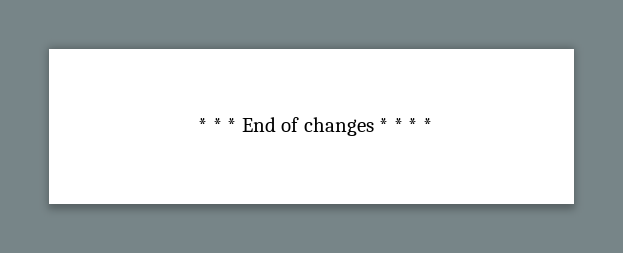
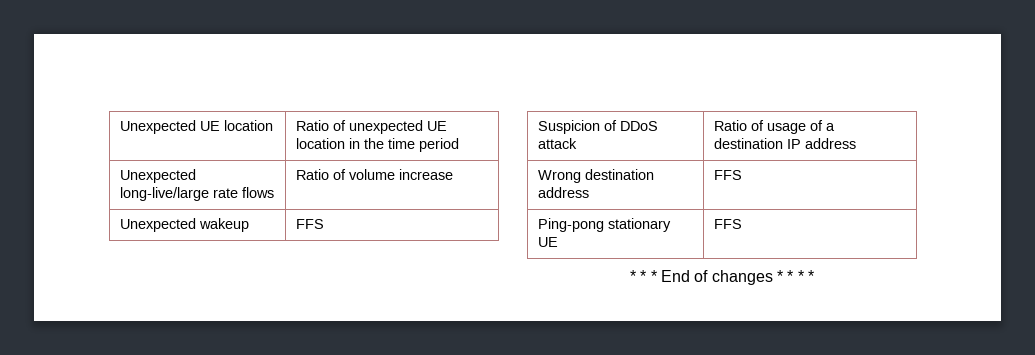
(198, 125) none -> [119,120,273,134] [295,120,447,134] [295,138,459,152] [119,169,196,183] [119,187,274,201] [295,169,453,180] [119,218,249,232] [295,219,324,229] [537,120,658,134] [537,138,577,149] [713,120,835,134] [713,138,856,149] [537,169,654,183] [537,187,589,198] [713,170,742,180] [537,218,671,232] [537,237,558,247] [713,219,742,229] Unexpected UE location | Ratio of unexpected UE location in the time period // Unexpected long-live/large rate flows | Ratio of volume increase // Unexpected wakeup | FFS // Suspicion of DDoS attack | Ratio of usage of a destination IP address // Wrong destination address | FFS // Ping-pong stationary UE | FFS //

